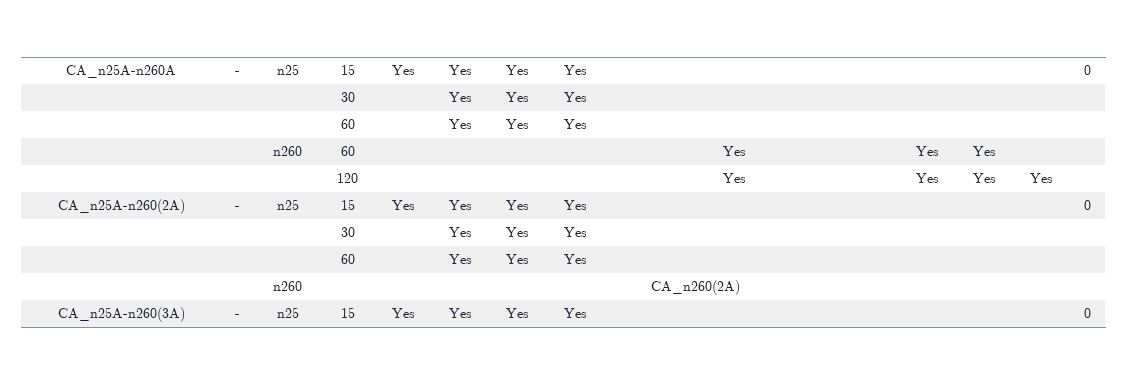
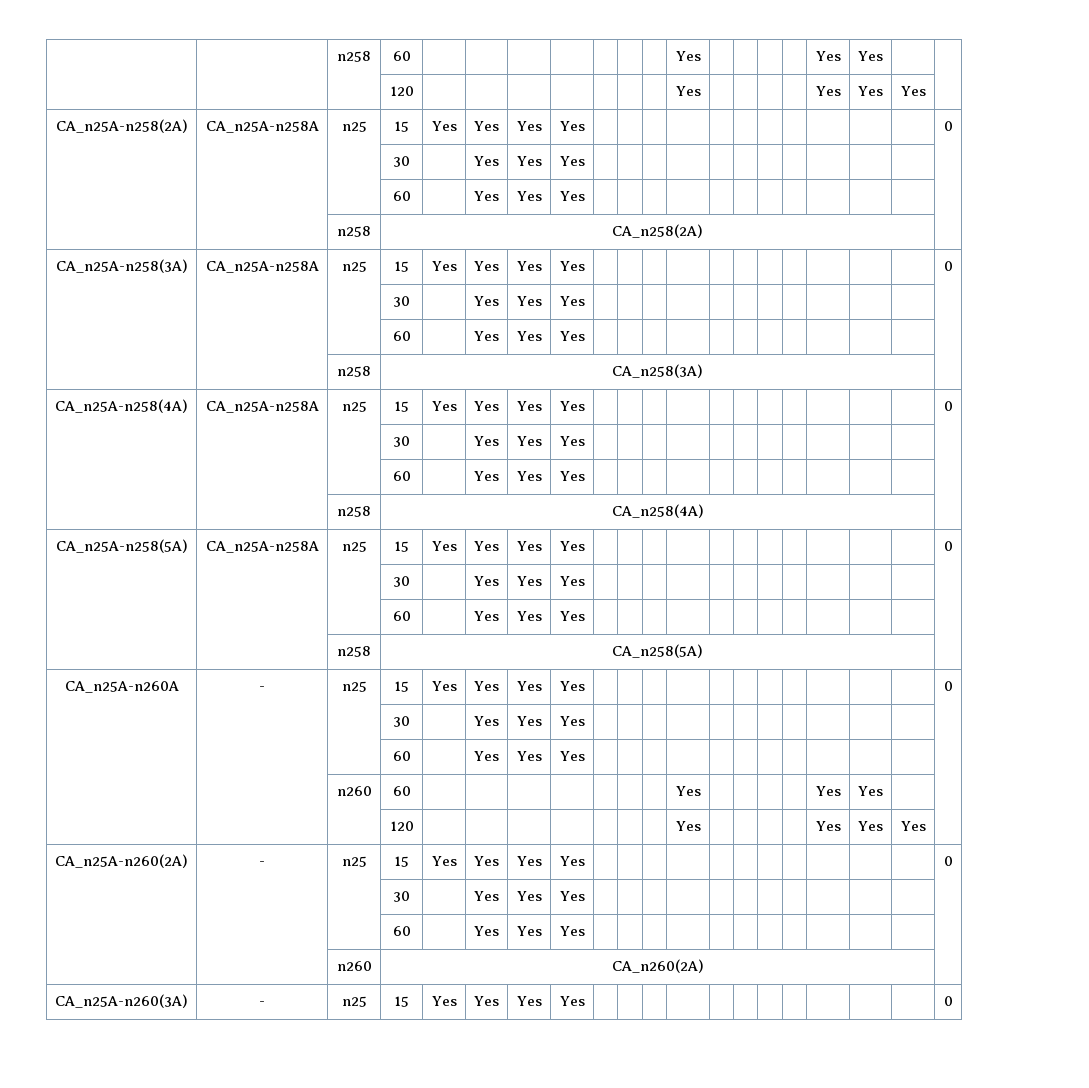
(66, 71) none -> [337,51,371,62] [392,51,411,61] [675,51,701,61] [815,51,841,61] [858,51,884,61] [389,86,414,96] [675,86,701,96] [815,86,841,96] [858,86,884,96] [900,86,926,96] [55,119,188,133] [205,121,319,133] [341,121,367,132] [394,121,409,132] [431,121,457,131] [474,121,500,131] [516,121,542,131] [559,121,585,131] [943,121,953,131] [393,156,410,167] [474,156,500,166] [516,156,542,166] [559,156,585,166] [392,191,411,201] [474,191,500,201] [516,191,542,201] [559,191,585,201] [337,226,371,237] [612,224,703,238] [55,259,188,273] [205,261,319,273] [341,261,367,272] [394,261,409,272] [431,261,457,271] [474,261,500,271] [516,261,542,271] [559,261,585,271] [943,261,953,271] [393,296,410,307] [474,296,500,306] [516,296,542,306] [559,296,585,306] [392,331,411,341] [474,331,500,341] [516,331,542,341] [559,331,585,341] [337,366,371,377] [612,364,703,378] [55,399,188,413] [205,401,319,413] [341,401,367,412] [394,401,409,412] [431,401,457,411] [474,401,500,411] [516,401,542,411] [559,401,585,411] [943,401,953,411] [393,436,410,447] [474,436,500,446] [516,436,542,446] [559,436,585,446] [392,471,411,481] [474,471,500,481] [516,471,542,481] [559,471,585,481] [337,506,371,517] [611,504,704,518] [55,539,188,553] [205,541,319,553] [341,541,367,552] [394,541,409,552] [431,541,457,551] [474,541,500,551] [516,541,542,551] [559,541,585,551] [943,541,953,551] [393,576,410,587] [474,576,500,586] [516,576,542,586] [559,576,585,586] [392,611,411,621] [474,611,500,621] [516,611,542,621] [559,611,585,621] [337,646,371,657] [612,644,703,658] | | n258 | 60 | | | | | | | | Yes | | | | | Yes | Yes | | // | | | 120 | | | | | | | | Yes | | | | | Yes | Yes | Yes | // CA_n25A-n258(2A) | CA_n25A-n258A | n25 | 15 | Yes | Yes | Yes | Yes | | | | | | | | | | | | 0 // | | | 30 | | Yes | Yes | Yes | | | | | | | | | | | | // | | | 60 | | Yes | Yes | Yes | | | | | | | | | | | | // | | n258 | CA_n258(2A) | // CA_n25A-n258(3A) | CA_n25A-n258A | n25 | 15 | Yes | Yes | Yes | Yes | | | | | | | | | | | | 0 // | | | 30 | | Yes | Yes | Yes | | | | | | | | | | | | // | | | 60 | | Yes | Yes | Yes | | | | | | | | | | | | // | | n258 | CA_n258(3A) | // CA_n25A-n258(4A) | CA_n25A-n258A | n25 | 15 | Yes | Yes | Yes | Yes | | | | | | | | | | | | 0 // | | | 30 | | Yes | Yes | Yes | | | | | | | | | | | | // | | | 60 | | Yes | Yes | Yes | | | | | | | | | | | | // | | n258 | CA_n258(4A) | // CA_n25A-n258(5A) | CA_n25A-n258A | n25 | 15 | Yes | Yes | Yes | Yes | | | | | | | | | | | | 0 // | | | 30 | | Yes | Yes | Yes | | | | | | | | | | | | // | | | 60 | | Yes | Yes | Yes | | | | | | | | | | | | // | | n258 | CA_n258(5A) | //

